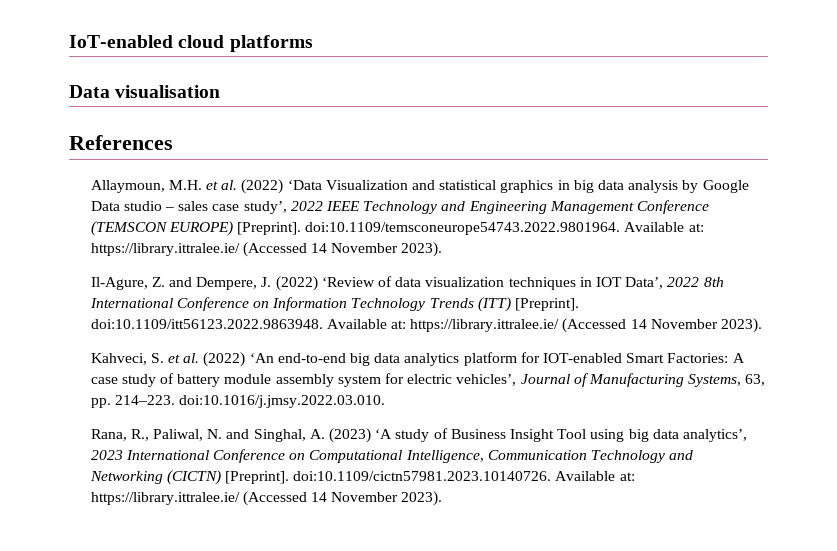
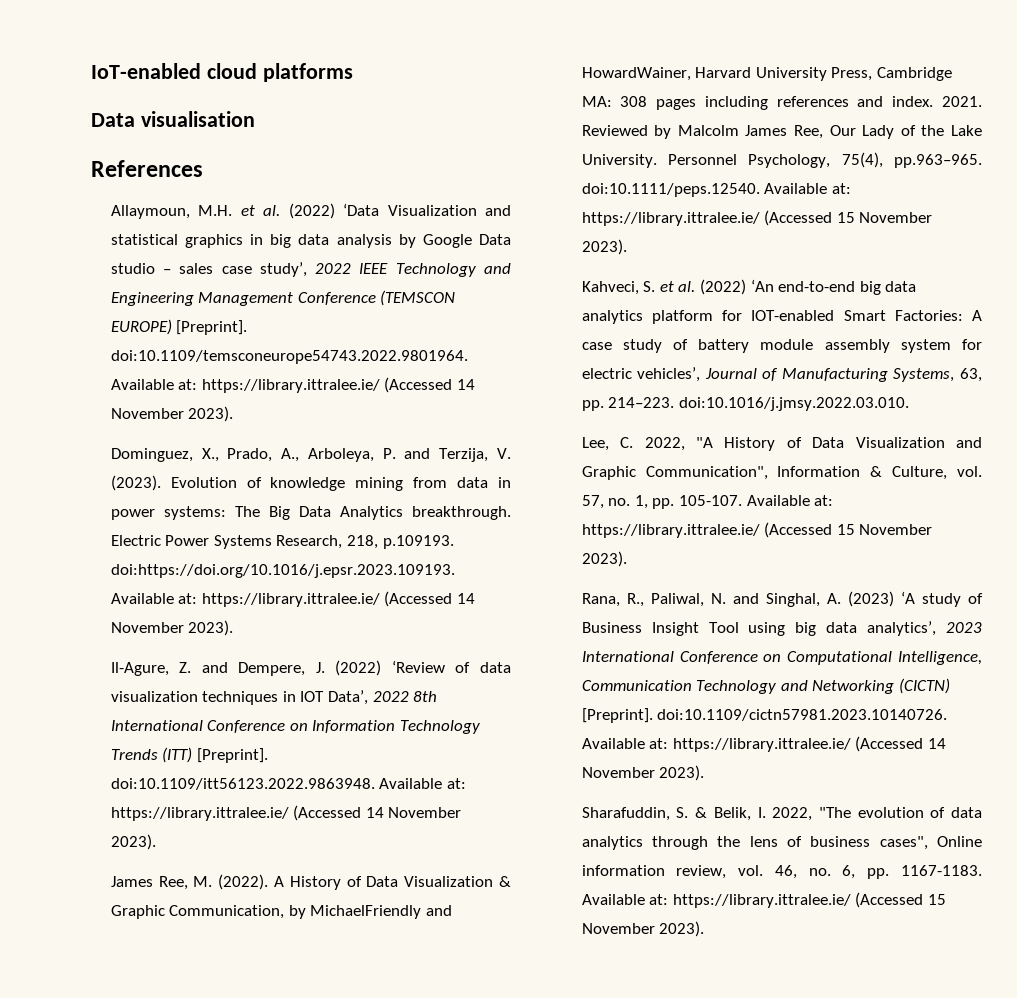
(443, 249) none -> [110,448,511,462] [110,475,512,491] [110,506,511,520] [110,535,454,549] [110,564,455,578] [110,591,476,607] [110,620,234,636] // Dominguez, X., Prado, A., Arboleya, P. and Terzija, V. (2023). Evolution of knowledge mining from data in power systems: The Big Data Analytics breakthrough. Electric Power Systems Research, 218, p.109193. doi:https://doi.org/10.1016/j.epsr.2023.109193. Available at: https://library.ittralee.ie/ (Accessed 14 November 2023).
(763, 325) none -> [110,874,512,890] [110,905,453,919] [581,67,953,81] [581,96,982,110] [581,125,982,139] [581,152,982,168] [581,183,851,197] [581,210,933,226] [581,239,627,255] // James Ree, M. (2022). A History of Data Visualization & Graphic Communication, by MichaelFriendly and HowardWainer, Harvard University Press, Cambridge MA: 308 pages including references and index. 2021. Reviewed by Malcolm James Ree, Our Lady of the Lake University. Personnel Psychology, 75(4), pp.963–965. doi:10.1111/peps.12540. Available at: https://library.ittralee.ie/ (Accessed 15 November 2023).
(386, 401) none -> [581,437,982,451] [581,466,982,480] [581,495,834,509] [581,522,933,538] [581,551,627,567] // Lee, C. 2022, "A History of Data Visualization and Graphic Communication", Information & Culture, vol. 57, no. 1, pp. 105-107. Available at: https://library.ittralee.ie/ (Accessed 15 November 2023).
(443, 498) none -> [581,807,982,821] [581,836,982,850] [581,865,982,879] [581,892,947,908] [581,921,705,937] // Sharafuddin, S. & Belik, I. 2022, "The evolution of data analytics through the lens of business cases", Online information review, vol. 46, no. 6, pp. 1167-1183. Available at: https://library.ittralee.ie/ (Accessed 15 November 2023).

